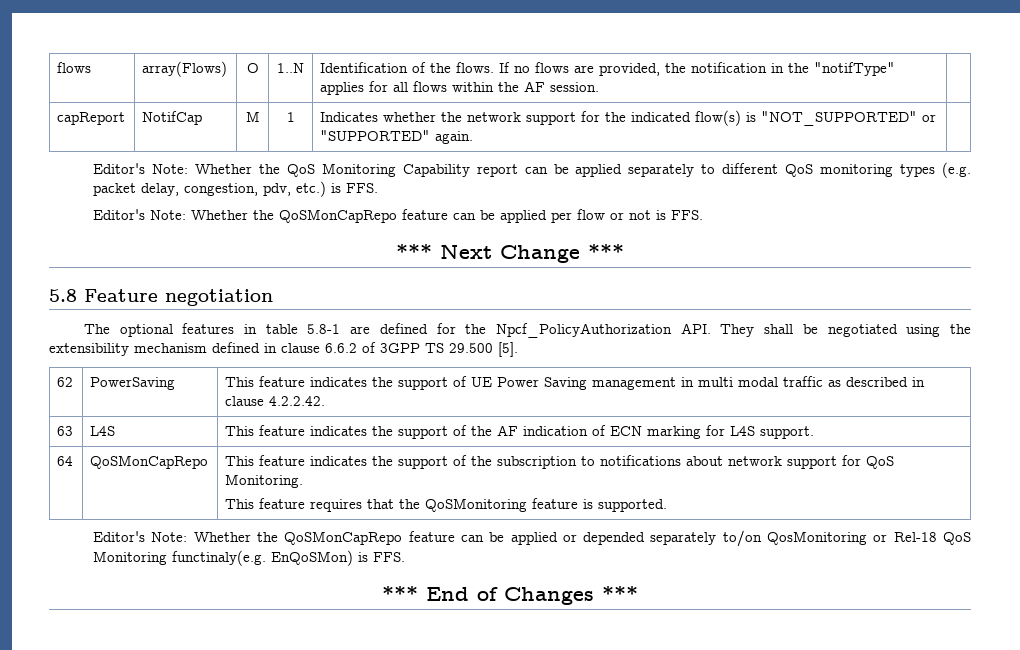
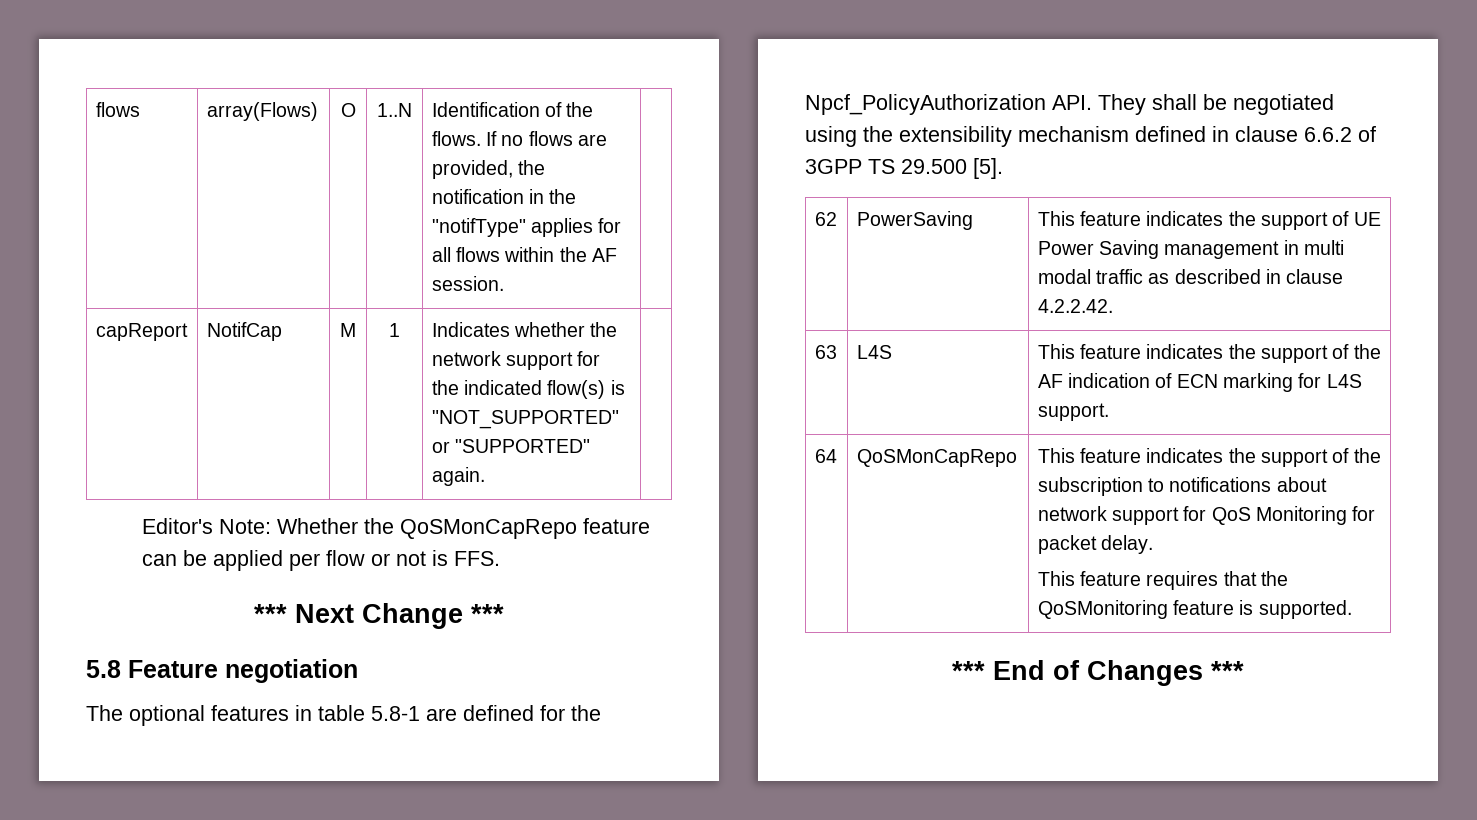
[93,162,972,178] [93,181,379,197] // Editor's Note: Whether the QoS Monitoring Capability report can be applied separately to different QoS monitoring types (e.g. packet delay, congestion, pdv, etc.) is FFS. -> (485, 476) none
[225,474,304,488] Monitoring. -> [1255,506,1376,525] [1037,535,1154,554] Monitoring for packet delay.
[93,530,971,547] [93,550,406,566] // Editor's Note: Whether the QoSMonCapRepo feature can be applied or depended separately to/on QosMonitoring or Rel-18 QoS Monitoring functinaly(e.g. EnQoSMon) is FFS. -> (1352, 609) none

